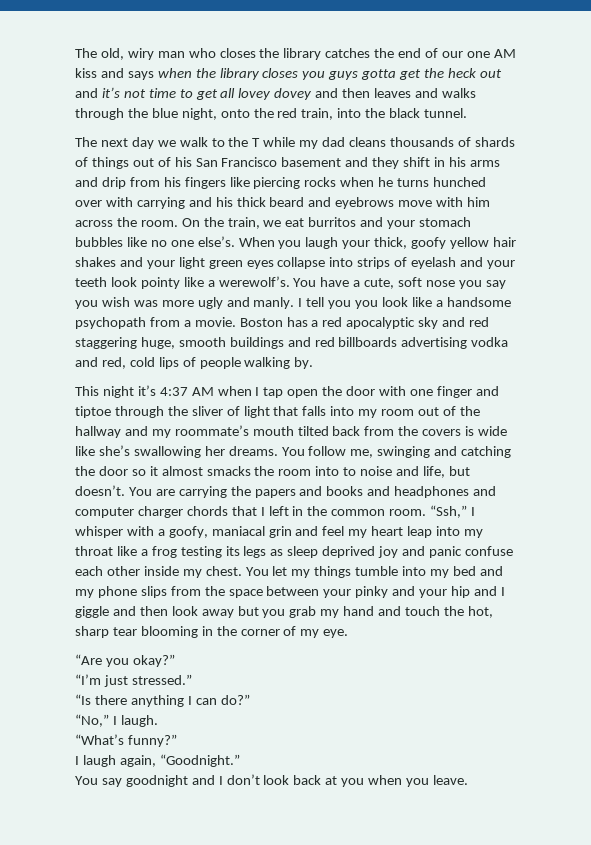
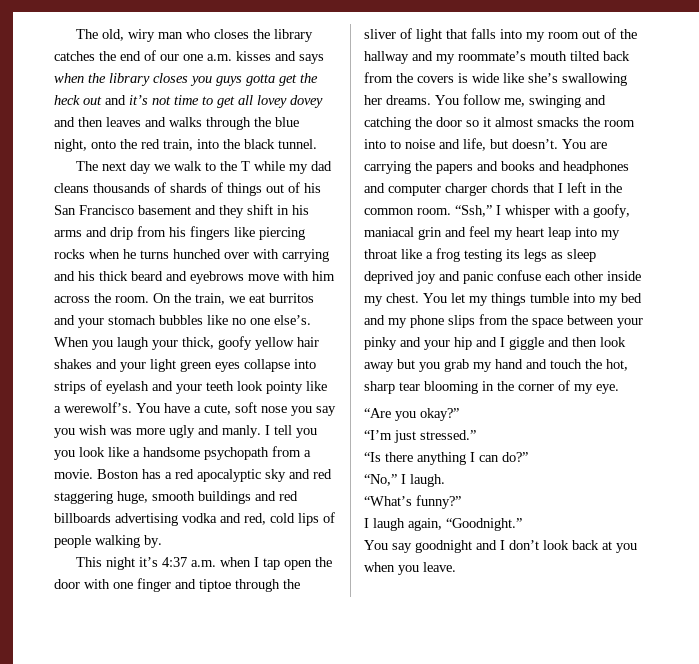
[493,49,516,58] [75,68,97,78] AM kiss -> [207,51,271,61] a.m. kisses
[191,387,214,396] AM -> [190,560,216,567] a.m.

